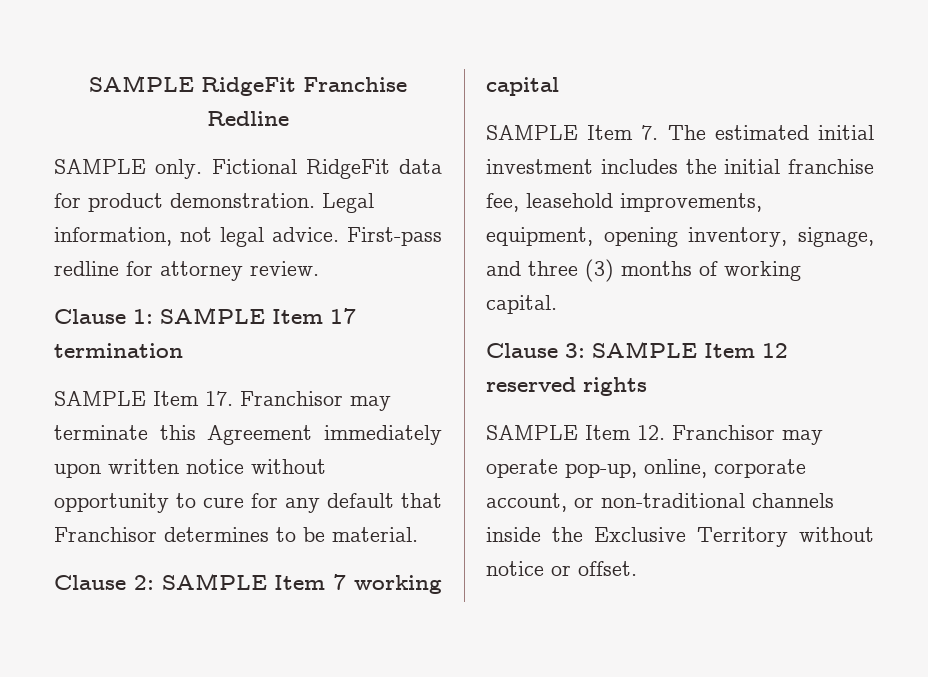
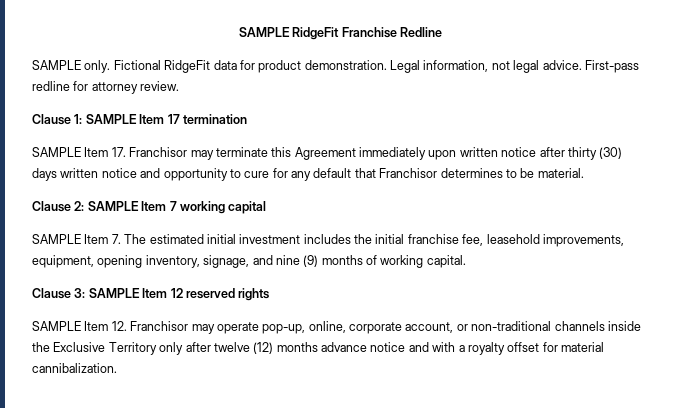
[251,459,326,474] without -> [539,147,623,160] [32,168,161,181] after thirty (30) days written notice and
[528,259,614,282] three (3) -> [275,255,319,267] nine (9)
[799,527,874,542] [486,561,637,576] without notice or offset. -> [159,342,604,355] [32,363,117,373] only after twelve (12) months advance notice and with a royalty offset for material cannibalization.

